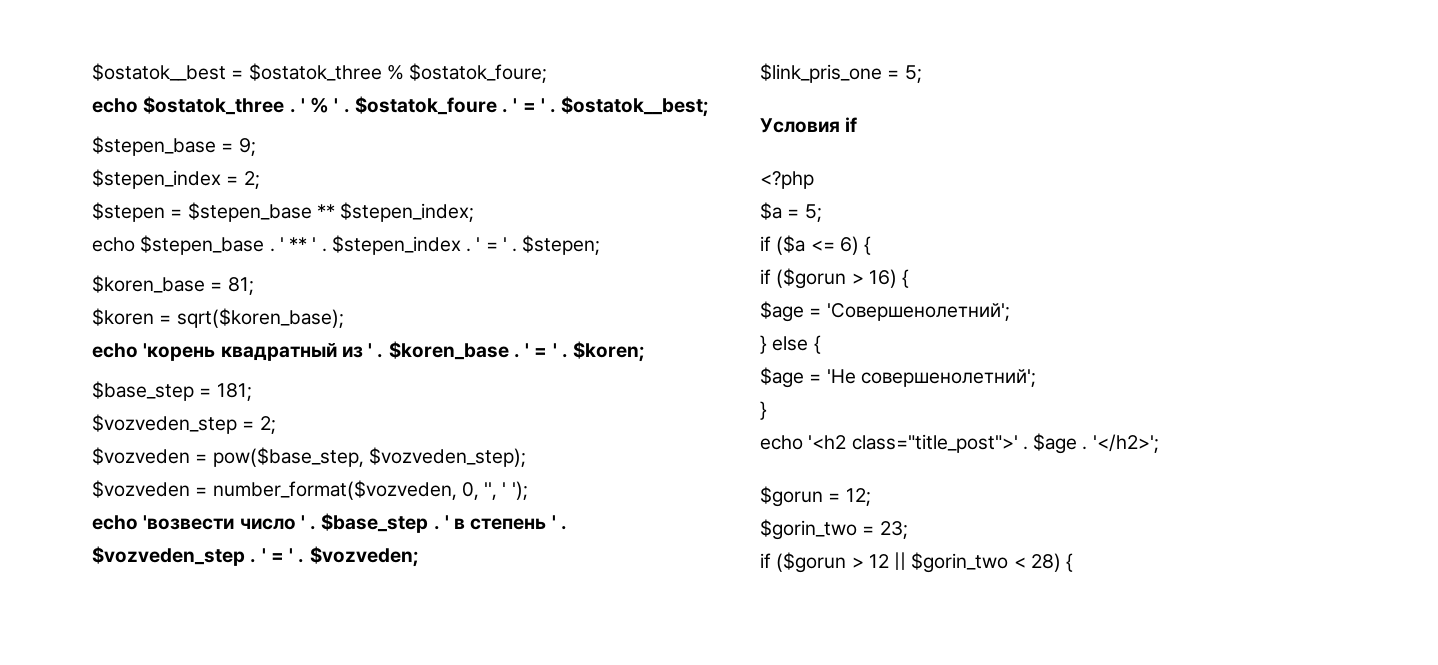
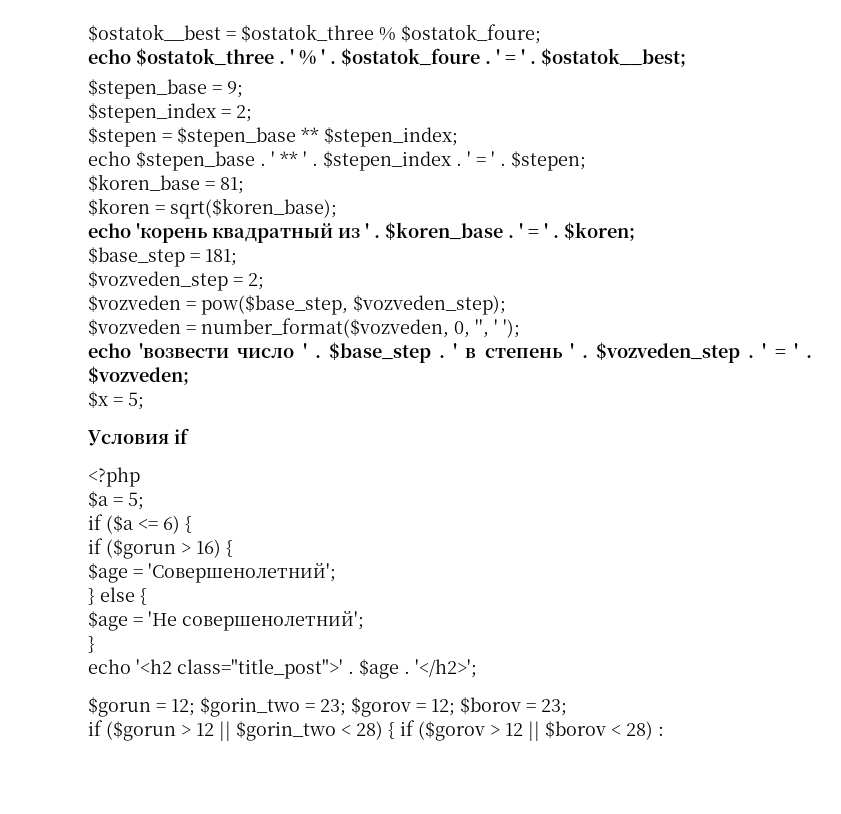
[760,63,882,83] $link_pris_one -> [88,391,108,408] $x
(871, 497) // -> (195, 707) none
(908, 530) none -> [351,697,567,717] $gorov = 12; $borov = 23;
(1074, 562) none -> [400,720,664,741] if ($gorov > 12 || $borov < 28) :

